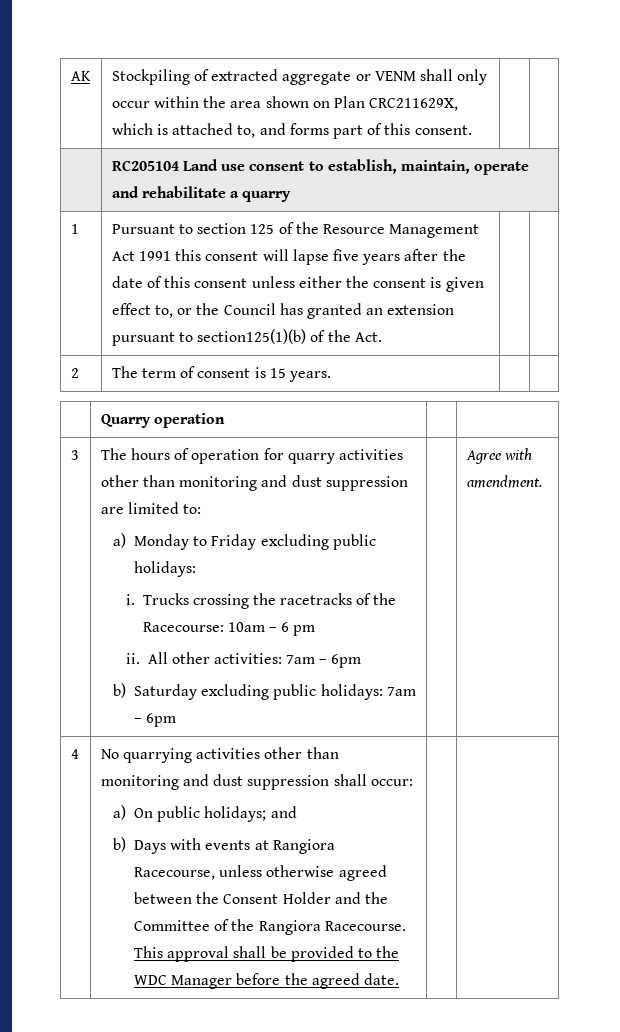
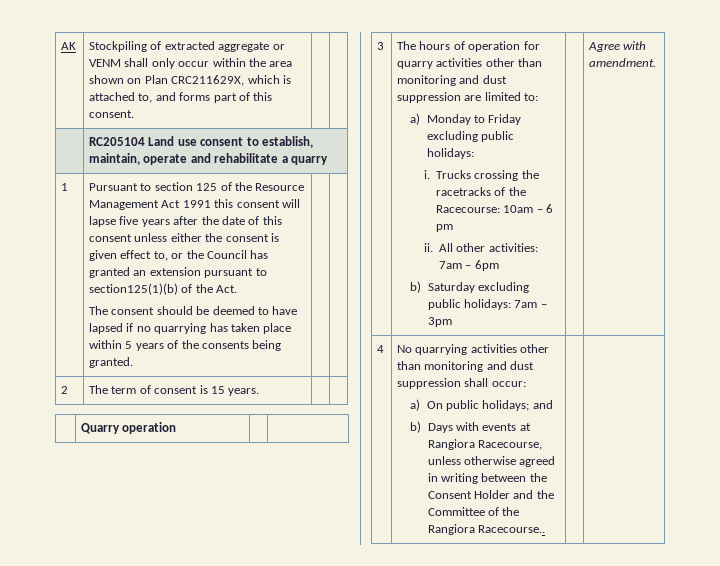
(382, 337) none -> [89,306,298,315] [89,323,292,334] [89,340,282,351] [89,357,134,368] // The consent should be deemed to have lapsed if no quarrying has taken place within 5 years of the consents being granted.
[146,713,177,727] 6pm -> [427,317,452,327] 3pm
(387, 873) none -> [427,473,478,484] in writing
[324,921,406,931] [134,946,400,962] [134,973,400,989] Racecourse. This approval shall be provided to the WDC Manager before the agreed date. -> [477,525,545,533] Racecourse..

